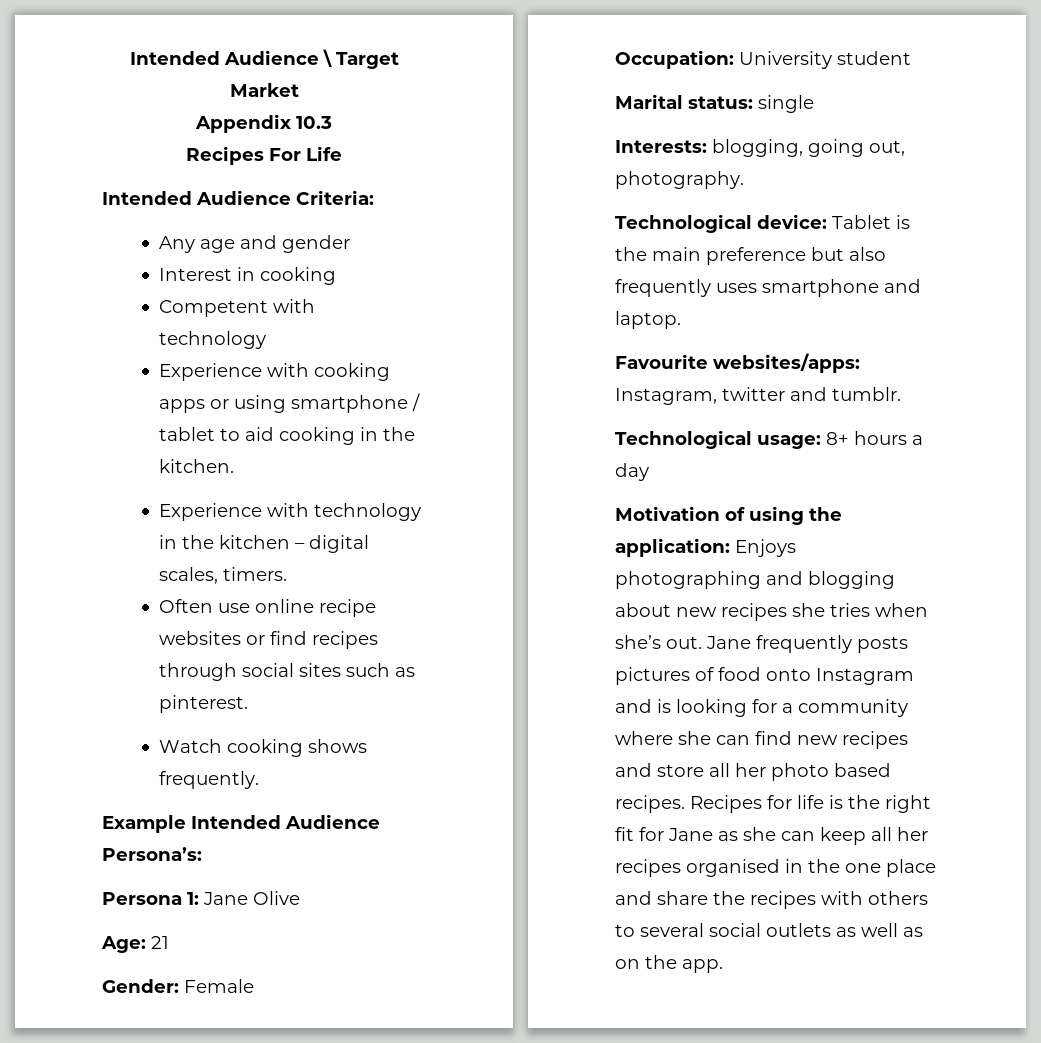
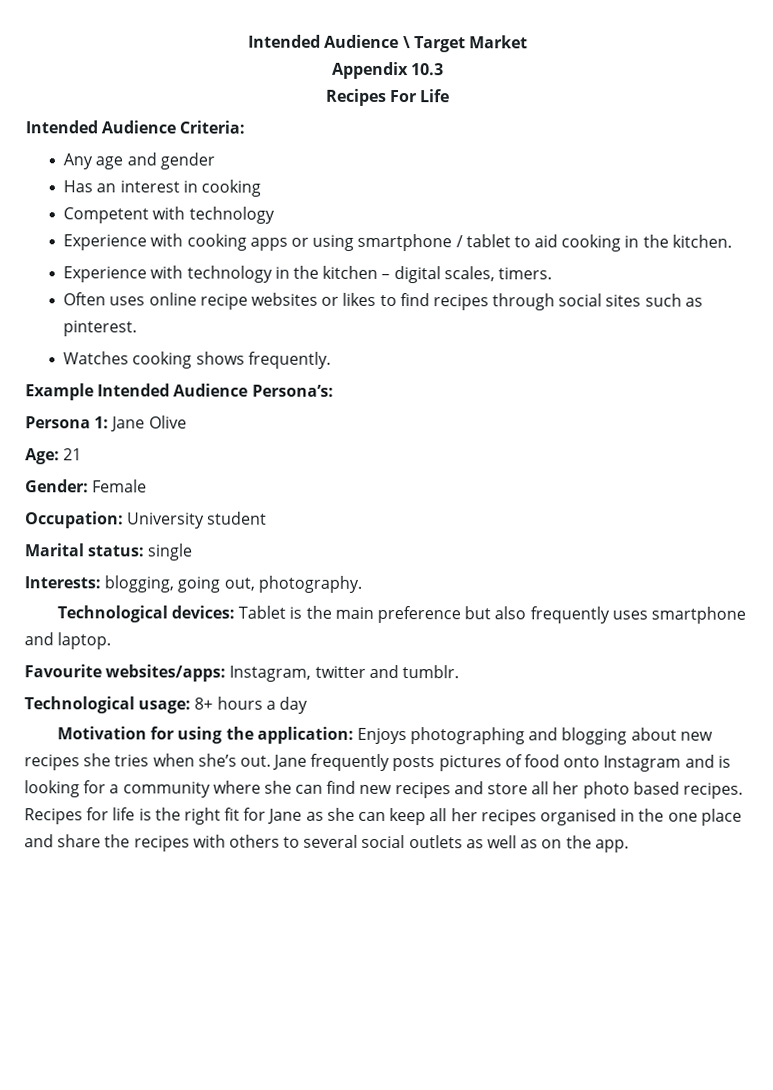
[159,268,233,281] Interest -> [63,180,180,193] Has an interest
[218,603,251,613] use -> [109,296,146,306] uses
(266, 640) none -> [342,292,397,307] likes to
[159,739,223,753] Watch -> [63,351,130,365] Watches
[757,214,827,229] device: -> [171,605,236,619] devices:
[725,507,745,521] of -> [150,726,175,740] for

